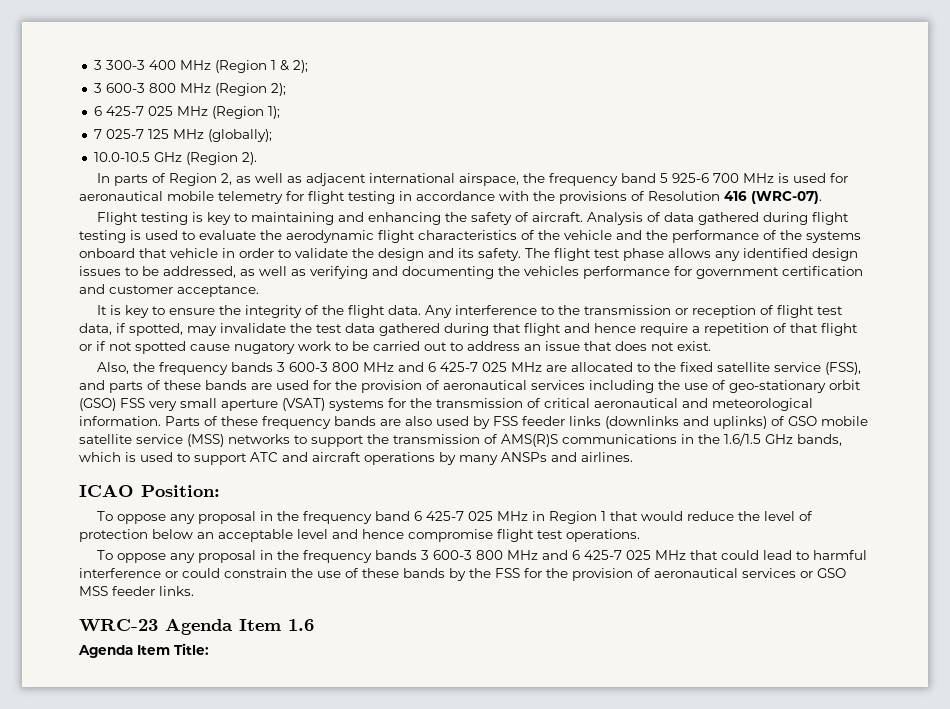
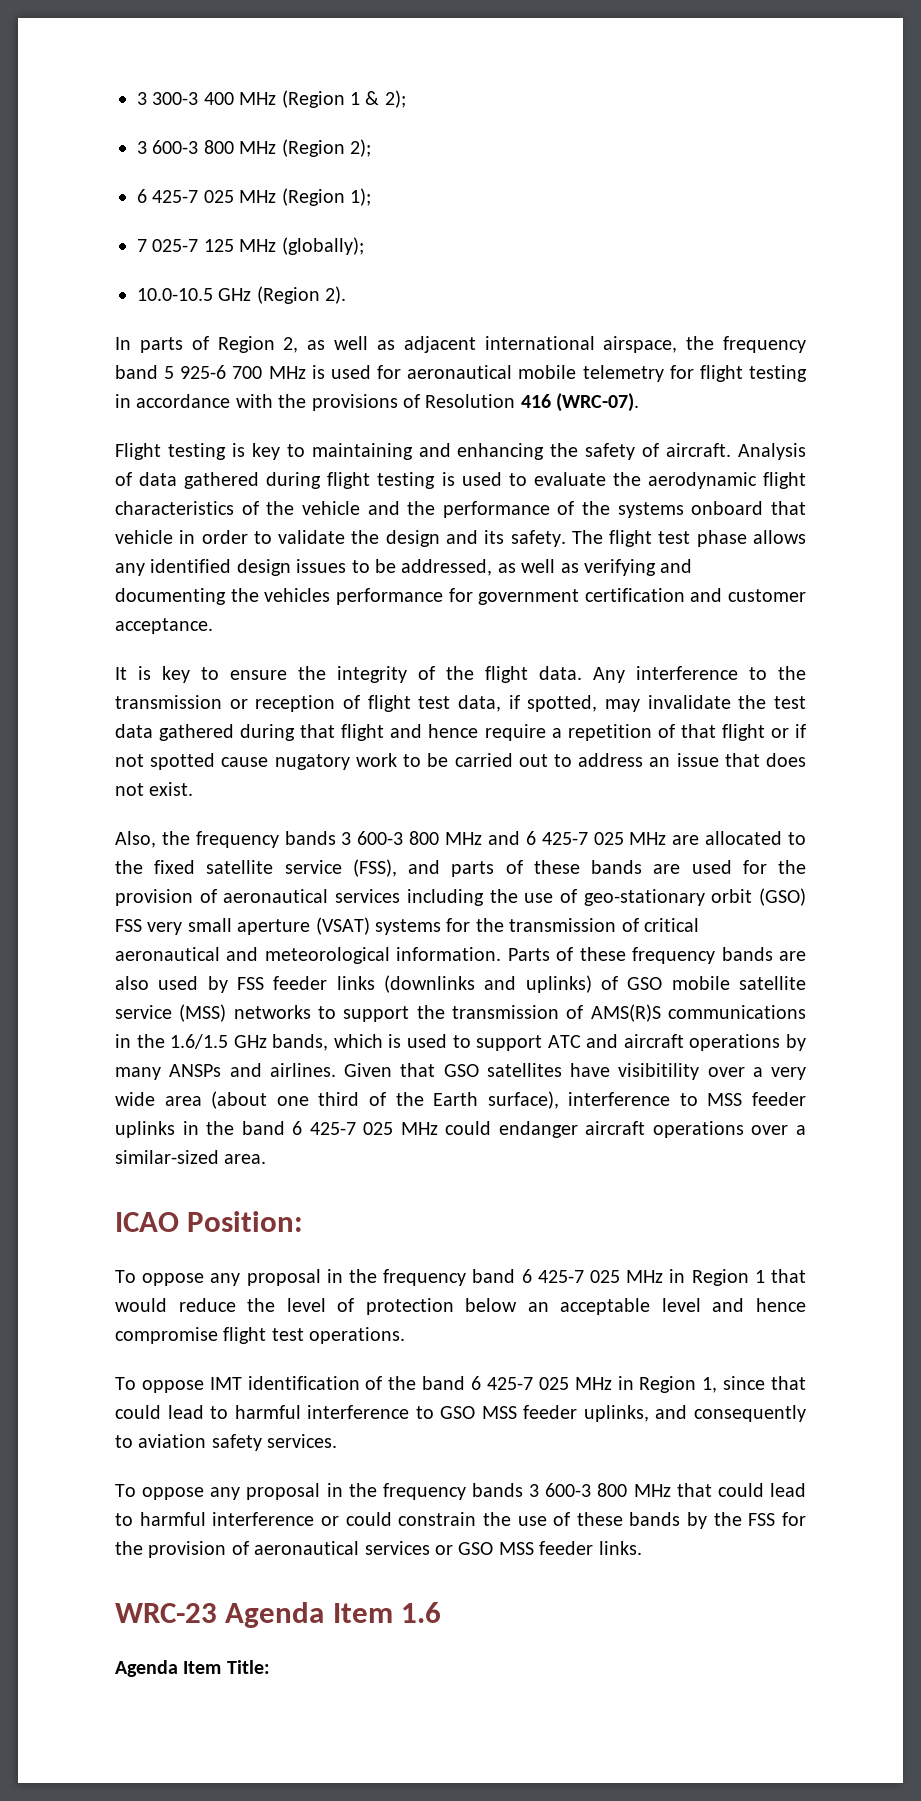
(633, 457) none -> [344,1063,806,1080] [115,1091,807,1109] [115,1121,807,1138] [115,1150,267,1164] Given that GSO satellites have visibitility over a very wide area (about one third of the Earth surface), interference to MSS feeder uplinks in the band 6 425-7 025 MHz could endanger aircraft operations over a similar-sized area.
(640, 535) none -> [115,1376,807,1393] [115,1405,806,1422] [115,1434,338,1451] // To oppose IMT identification of the band 6 425-7 025 MHz in Region 1, since that could lead to harmful interference to GSO MSS feeder uplinks, and consequently to aviation safety services.
[541,550,686,560] and 6 425-7 025 MHz -> (671, 1490) none

